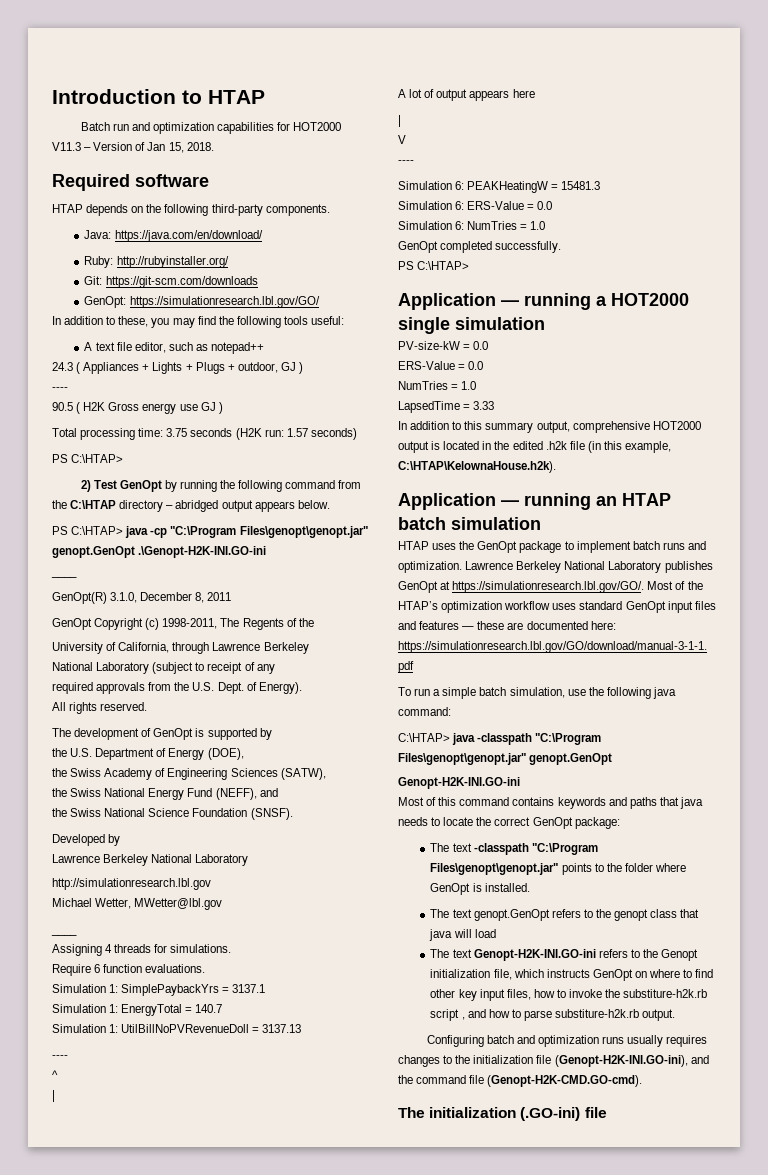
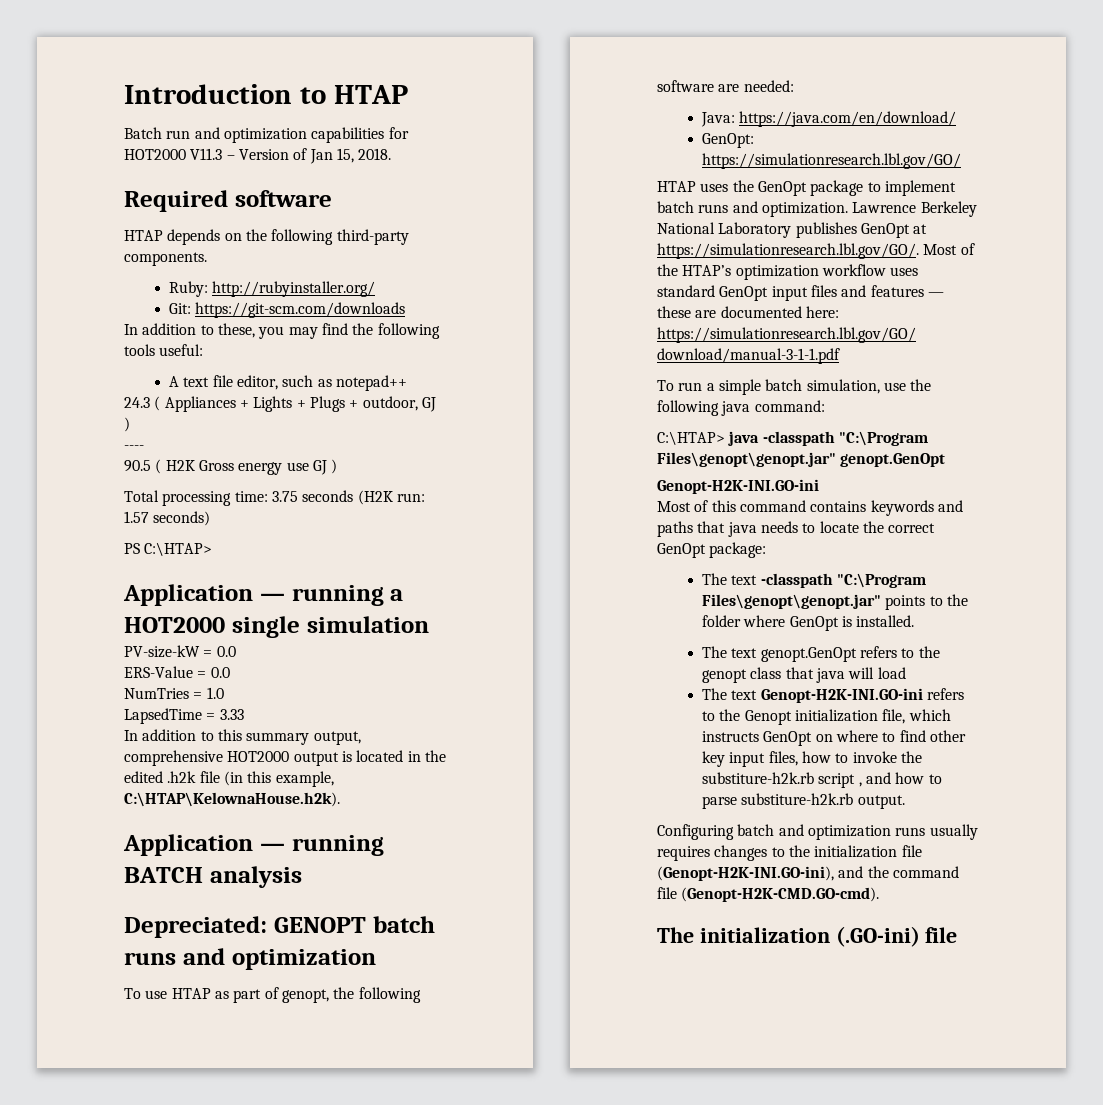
[84,230,263,242] // Java: https://java.com/en/download/ -> (207, 259) none
[84,296,320,308] // GenOpt: https://simulationresearch.lbl.gov/GO/ -> (406, 310) none
[80,480,362,492] [52,500,330,512] [52,526,368,538] [52,546,267,558] [51,575,77,578] [52,592,232,604] [52,618,314,630] [52,642,309,654] [52,662,275,674] [52,682,302,694] [52,702,148,714] [52,728,272,740] [52,748,244,760] [52,768,326,780] [52,788,278,800] [52,808,293,820] [52,834,121,846] [52,854,249,866] [52,878,211,890] [52,898,223,910] [51,933,77,936] [52,944,232,956] [52,964,206,976] [52,984,266,996] [52,1004,223,1016] [52,1024,302,1033] [52,1055,68,1059] [52,1070,58,1079] [52,1090,55,1102] [398,89,535,101] [398,115,401,127] [398,135,406,144] [398,160,414,164] [398,181,601,193] [398,201,553,210] [398,221,546,230] [398,241,562,253] [398,261,470,270] // 2) Test GenOpt by running the following command from the C:\HTAP directory – abridged output appears below. // PS C:\HTAP> java -cp "C:\Program Files\genopt\genopt.jar" genopt.GenOpt .\Genopt-H2K-INI.GO-ini // ____ // GenOpt(R) 3.1.0, December 8, 2011 // GenOpt Copyright (c) 1998-2011, The Regents of the // University of California, through Lawrence Berkeley // National Laboratory (subject to receipt of any // required approvals from the U.S. Dept. of Energy). // All rights reserved. // The development of GenOpt is supported by // the U.S. Department of Energy (DOE), // the Swiss Academy of Engineering Sciences (SATW), // the Swiss National Energy Fund (NEFF), and // the Swiss National Science Foundation (SNSF). // Developed by // Lawrence Berkeley National Laboratory // http://simulationresearch.lbl.gov // Michael Wetter, MWetter@lbl.gov // ____ // Assigning 4 threads for simulations. // Require 6 function evaluations. // Simulation 1: SimplePaybackYrs = 3137.1 // Simulation 1: EnergyTotal = 140.7 // Simulation 1: UtilBillNoPVRevenueDoll = 3137.13 // ---- // ^ // | // A lot of output appears here // | // V // ---- // Simulation 6: PEAKHeatingW = 15481.3 // Simulation 6: ERS-Value = 0.0 // Simulation 6: NumTries = 1.0 // GenOpt completed successfully. // PS C:\HTAP> -> (213, 549) none
[596,493,671,506] [398,517,541,530] an HTAP batch simulation -> [124,866,302,888] [124,916,435,938] [124,948,376,970] [124,987,421,1003] [657,80,794,92] [701,111,957,127] [702,133,755,148] [702,153,962,169] BATCH analysis // Depreciated: GENOPT batch runs and optimization // To use HTAP as part of genopt, the following software are needed: // Java: https://java.com/en/download/ // GenOpt: https://simulationresearch.lbl.gov/GO/

